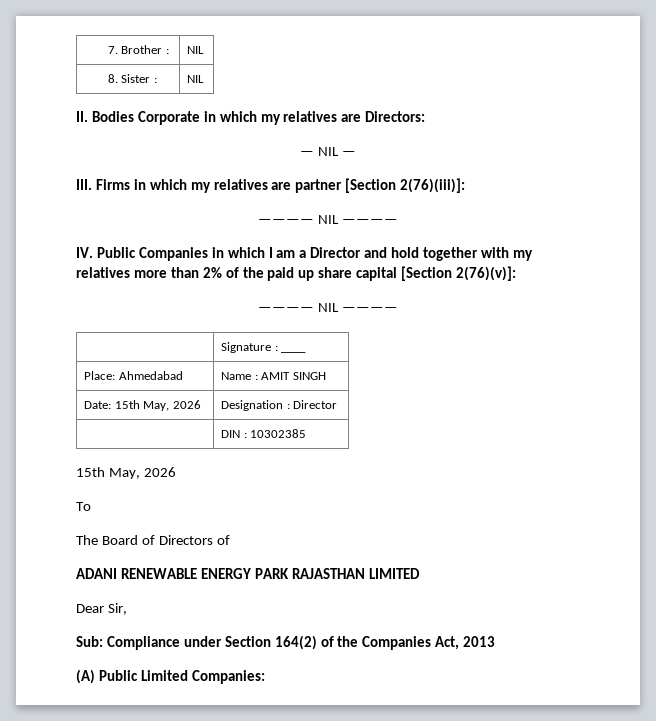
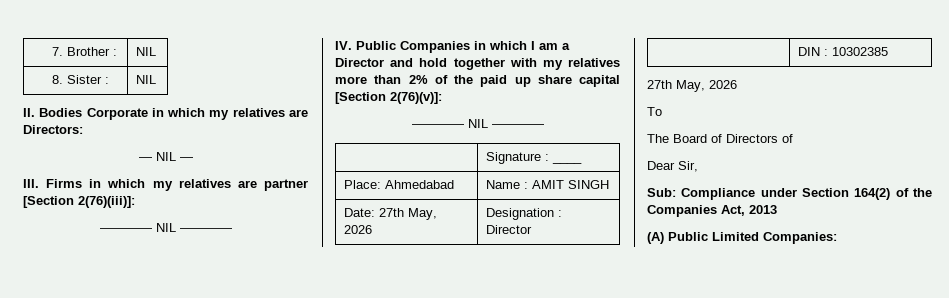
[114,400,140,409] 15th -> [379,208,405,217] 27th
[76,467,105,477] 15th -> [647,80,672,89] 27th
[76,568,420,579] // ADANI RENEWABLE ENERGY PARK RAJASTHAN LIMITED -> (793, 138) none

